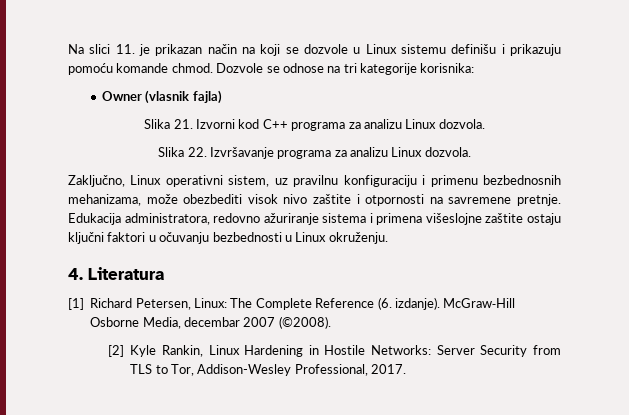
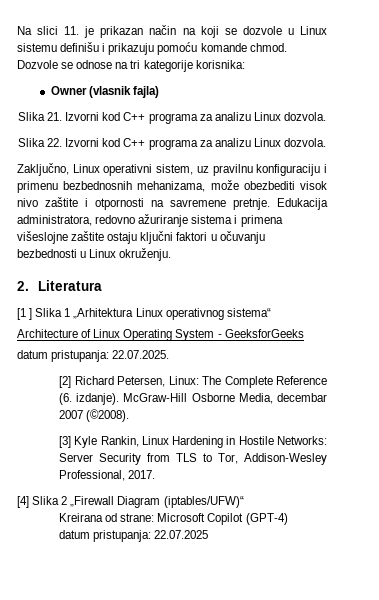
[209,147,274,159] Izvršavanje -> [65,138,146,147] Izvorni kod C++
[68,268,83,280] 4. -> [17,281,29,291] 2.
[68,298,84,310] [1] -> [17,308,271,320] [17,329,304,341] [17,350,170,362] [59,376,72,388] [1 ] Slika 1 „Arhitektura Linux operativnog sistema“ // Architecture of Linux Operating System - GeeksforGeeks // datum pristupanja: 22.07.2025. // [2]
[108,345,125,357] [2] -> [59,436,72,448] [3]
(407, 369) none -> [17,496,244,508] [59,513,288,525] [59,530,209,542] // [4] Slika 2 „Firewall Diagram (iptables/UFW)“ // Kreirana od strane: Microsoft Copilot (GPT-4) // datum pristupanja: 22.07.2025

